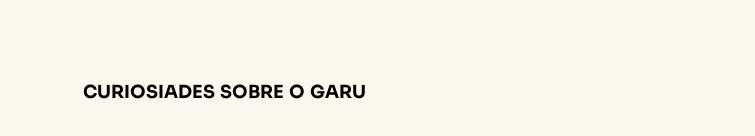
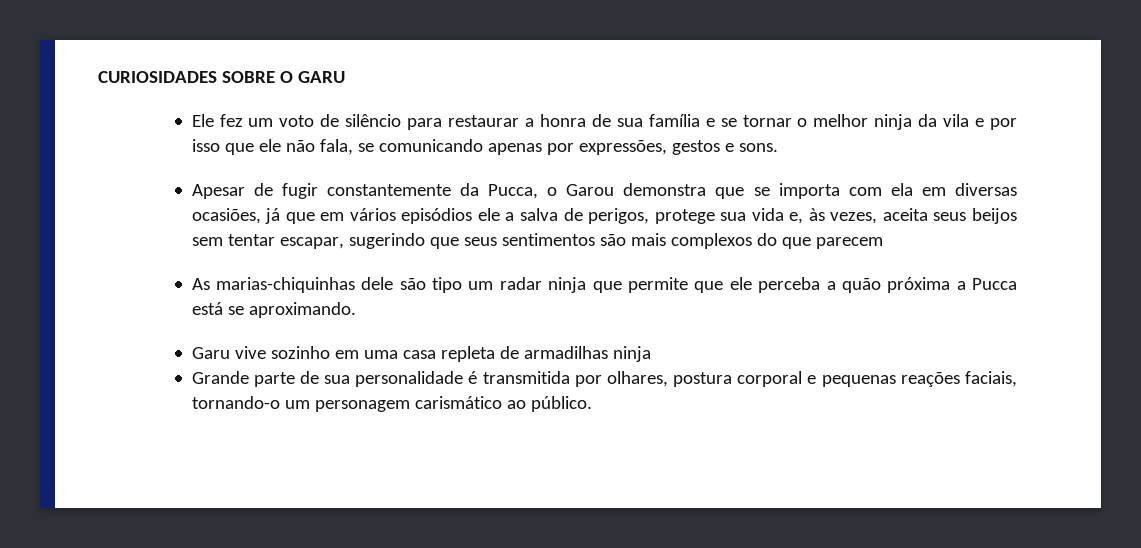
[83,84,215,99] CURIOSIADES -> [98,71,217,83] CURIOSIDADES
(366, 91) none -> [191,114,1017,130] [191,139,778,155] [191,183,1018,199] [191,208,1017,224] [191,233,883,249] [191,277,1018,293] [191,302,356,318] [191,346,651,362] [191,371,1017,387] [191,396,592,412] // Ele fez um voto de silêncio para restaurar a honra de sua família e se tornar o melhor ninja da vila e por isso que ele não fala, se comunicando apenas por expressões, gestos e sons. // Apesar de fugir constantemente da Pucca, o Garou demonstra que se importa com ela em diversas ocasiões, já que em vários episódios ele a salva de perigos, protege sua vida e, às vezes, aceita seus beijos sem tentar escapar, sugerindo que seus sentimentos são mais complexos do que parecem // As marias-chiquinhas dele são tipo um radar ninja que permite que ele perceba a quão próxima a Pucca está se aproximando. // Garu vive sozinho em uma casa repleta de armadilhas ninja // Grande parte de sua personalidade é transmitida por olhares, postura corporal e pequenas reações faciais, tornando-o um personagem carismático ao público.

